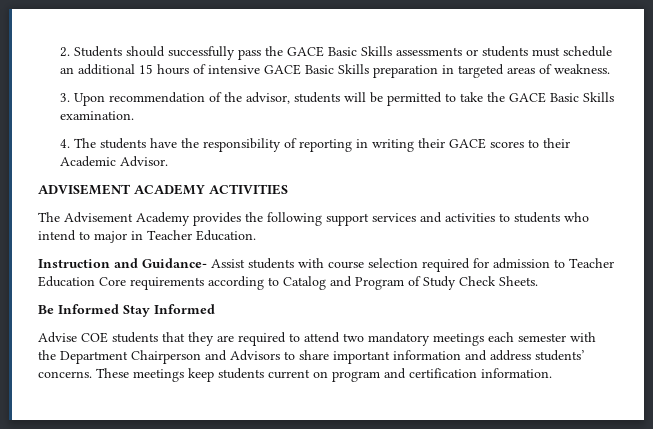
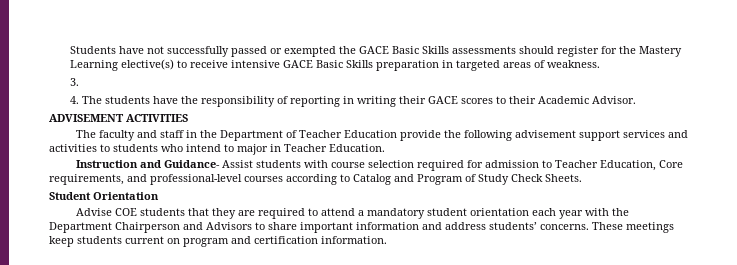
[59,46,261,60] 2. Students should successfully pass -> [70,46,337,57] Students have not successfully passed or exempted
[465,46,612,57] [59,64,206,75] or students must schedule an additional 15 hours of -> [519,46,683,57] [70,59,229,71] should register for the Mastery Learning elective(s) to receive
[73,92,614,106] [59,111,134,120] Upon recommendation of the advisor, students will be permitted to take the GACE Basic Skills examination. -> (80, 82) none
[134,184,205,195] ACADEMY -> (124, 118) none
[64,212,241,226] Advisement Academy provides -> [98,130,441,141] faculty and staff in the Department of Teacher Education provide
(322, 219) none -> [514,130,576,138] advisement
[38,276,204,290] Education Core requirements -> [599,160,683,171] [49,174,283,185] Education, Core requirements, and professional-level courses
[38,304,215,317] Be Informed Stay Informed -> [49,192,159,200] Student Orientation
[343,332,566,346] two mandatory meetings each semester -> [357,208,583,219] a mandatory student orientation each year

